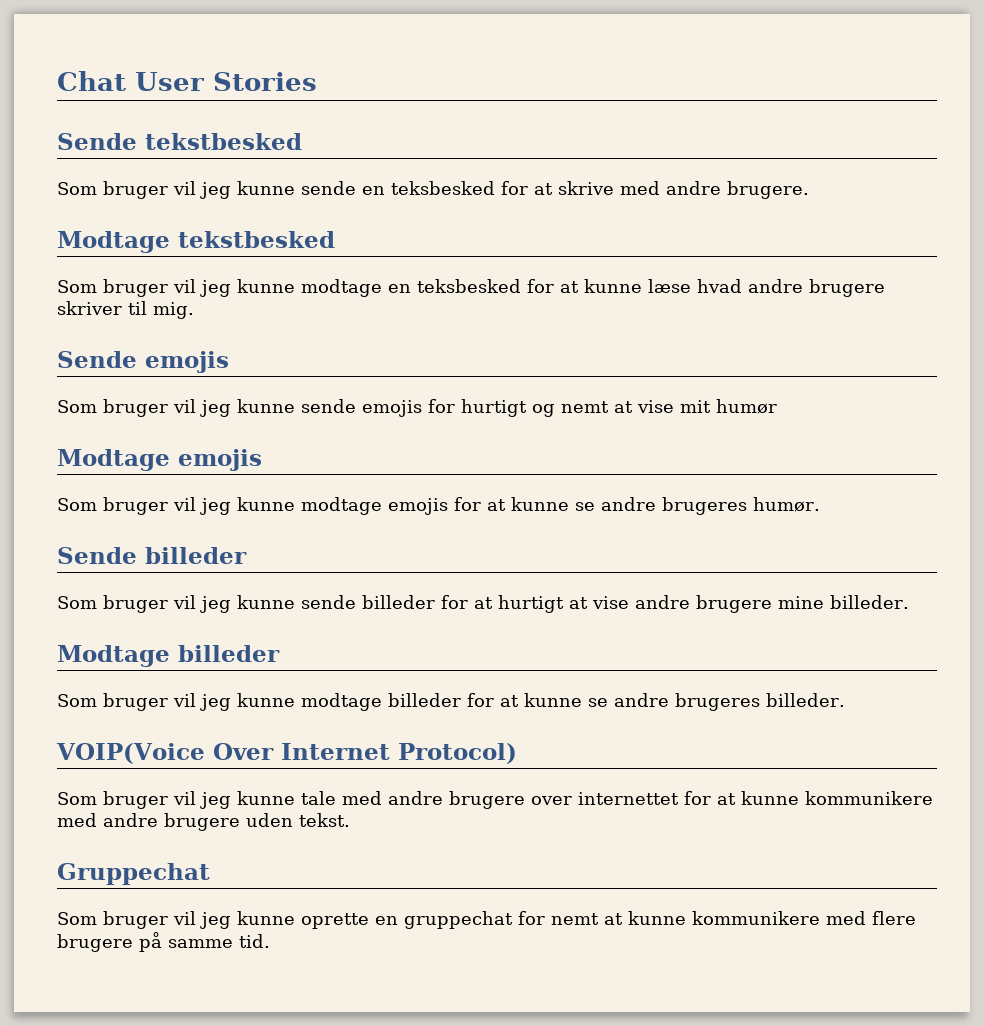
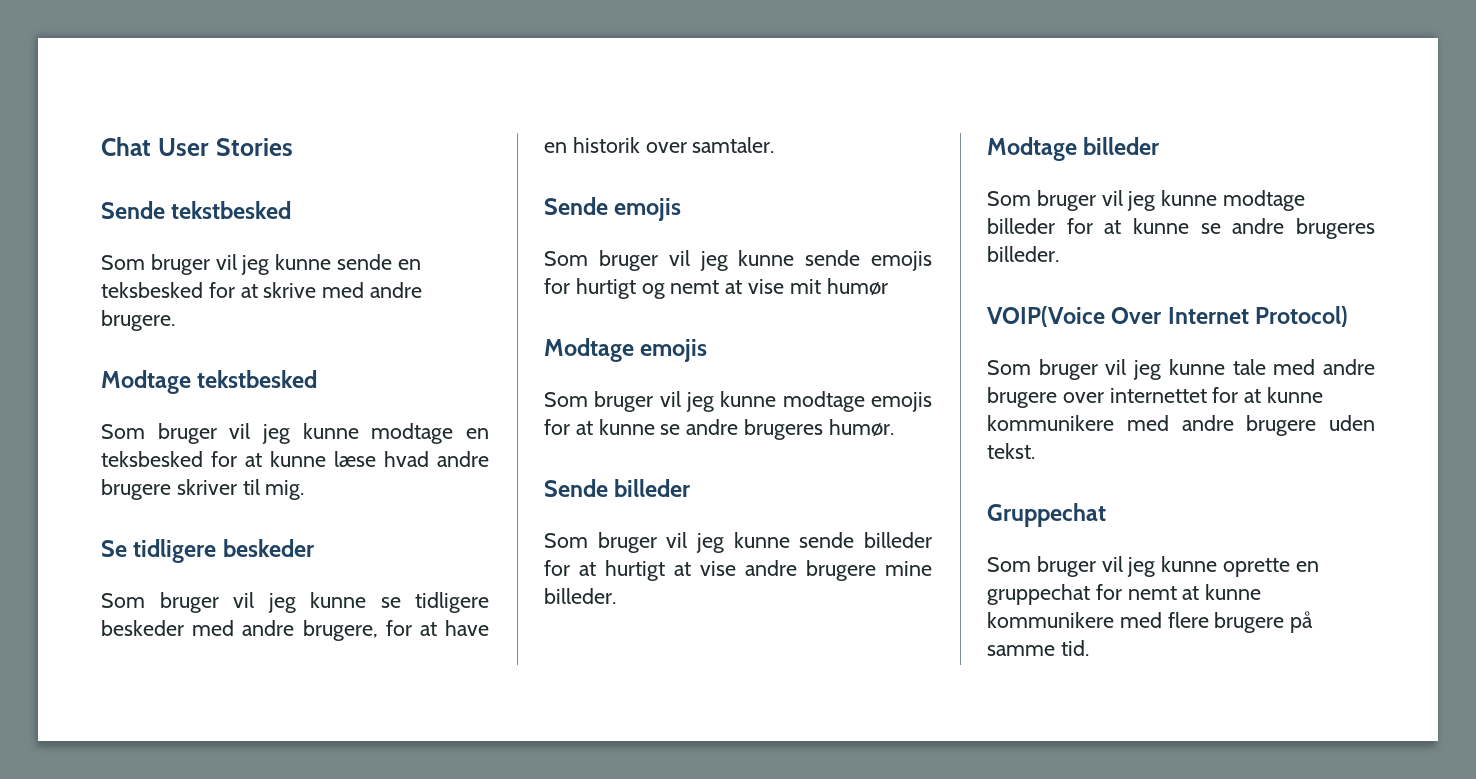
(194, 310) none -> [101,539,315,563] [101,592,489,613] [101,620,490,641] [544,137,775,153] // Se tidligere beskeder // Som bruger vil jeg kunne se tidligere beskeder med andre brugere, for at have en historik over samtaler.

